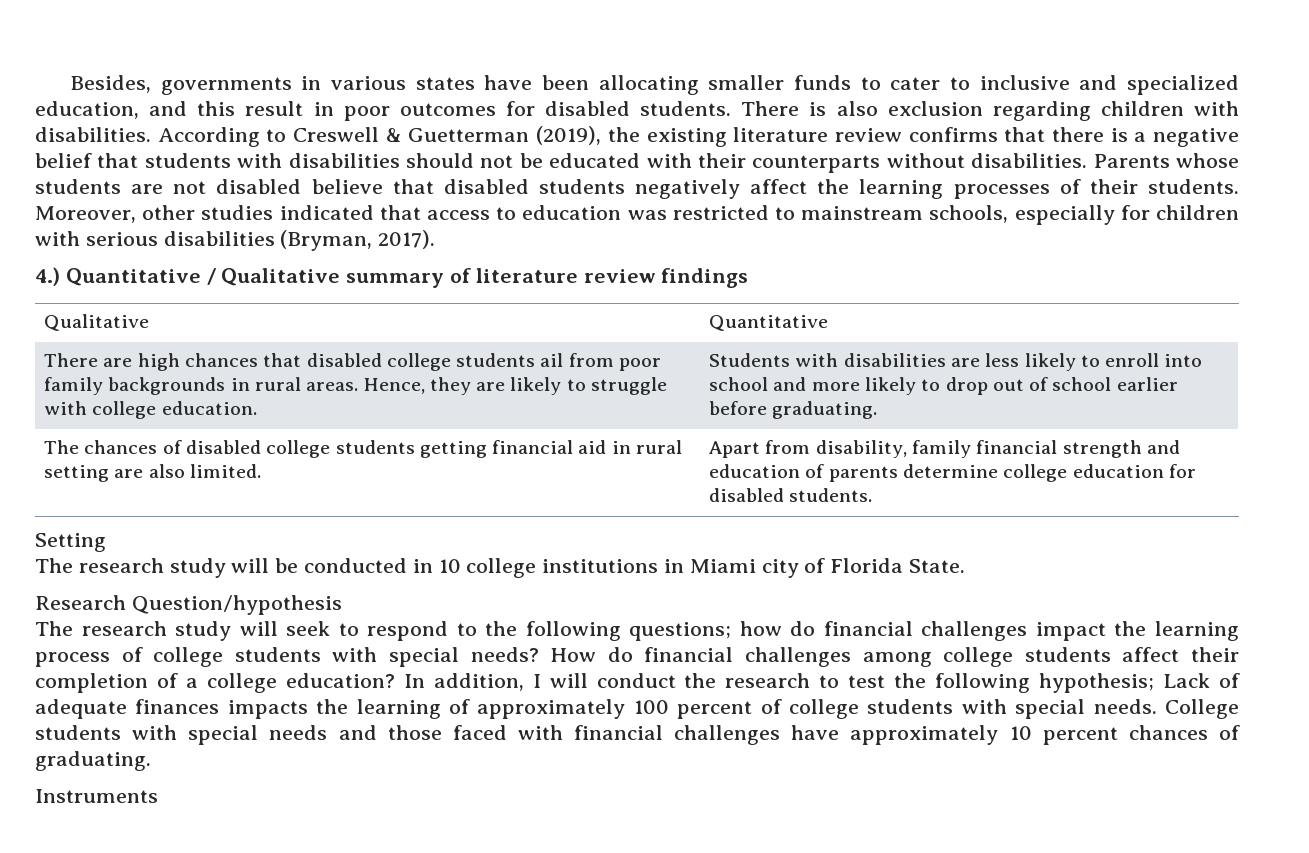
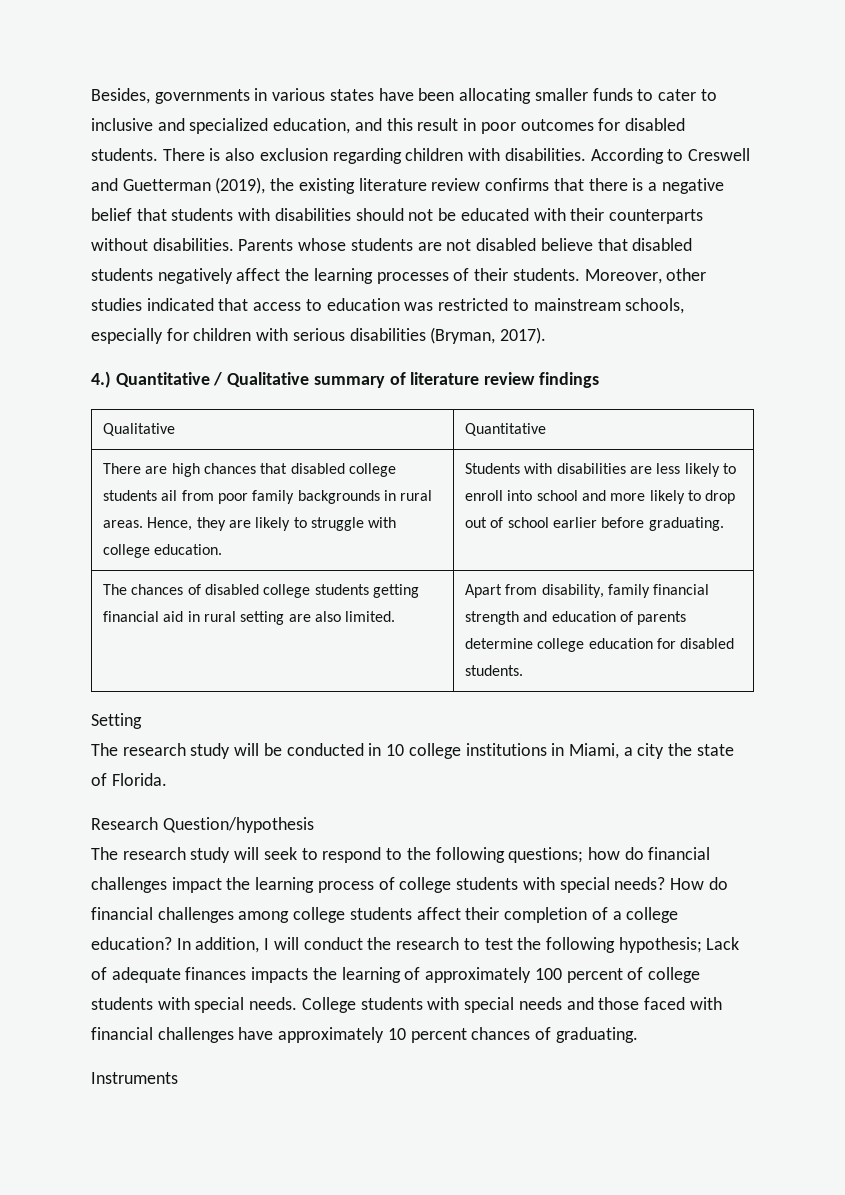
[385,128,402,142] & -> [91,178,118,191] and
[689,558,966,578] Miami city of Florida State. -> [568,743,734,759] [91,773,167,786] Miami, a city the state of Florida.

